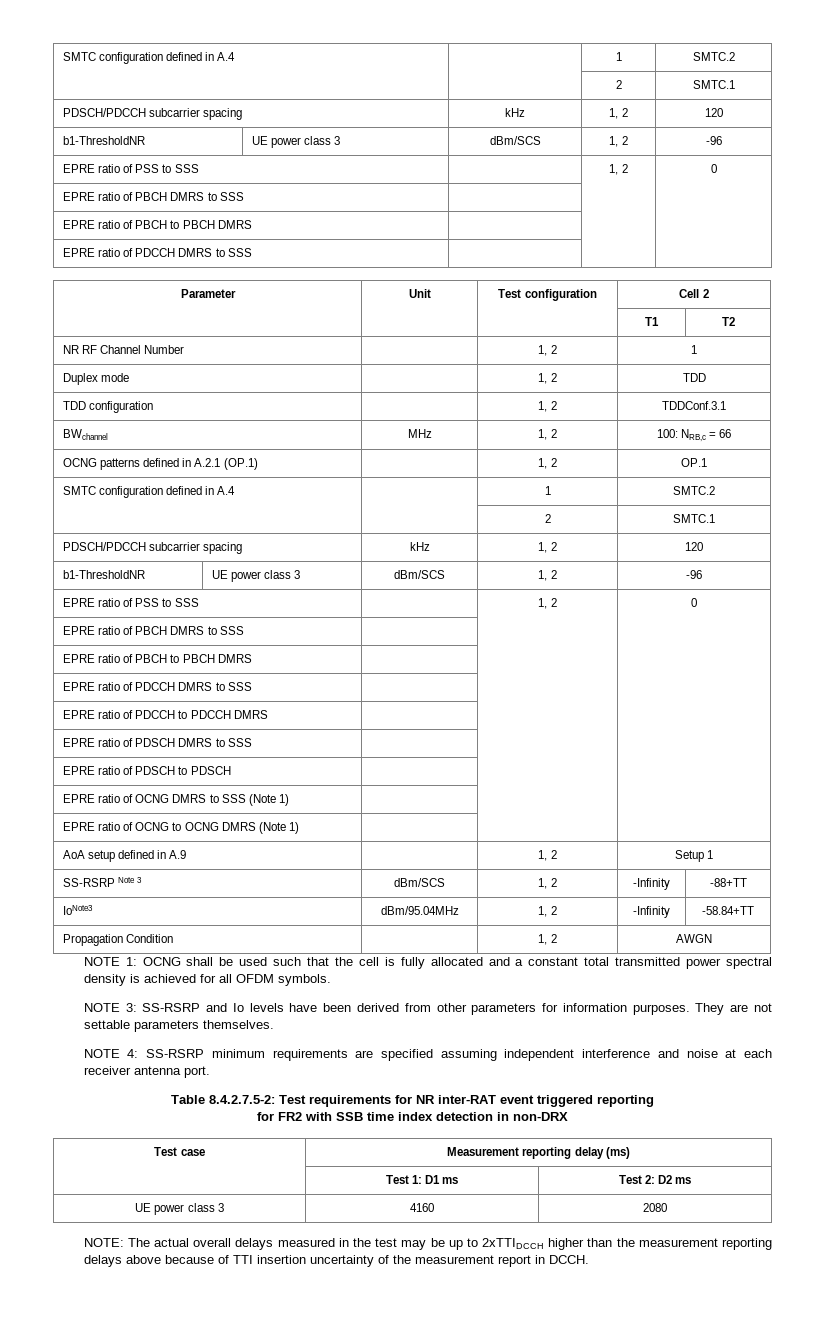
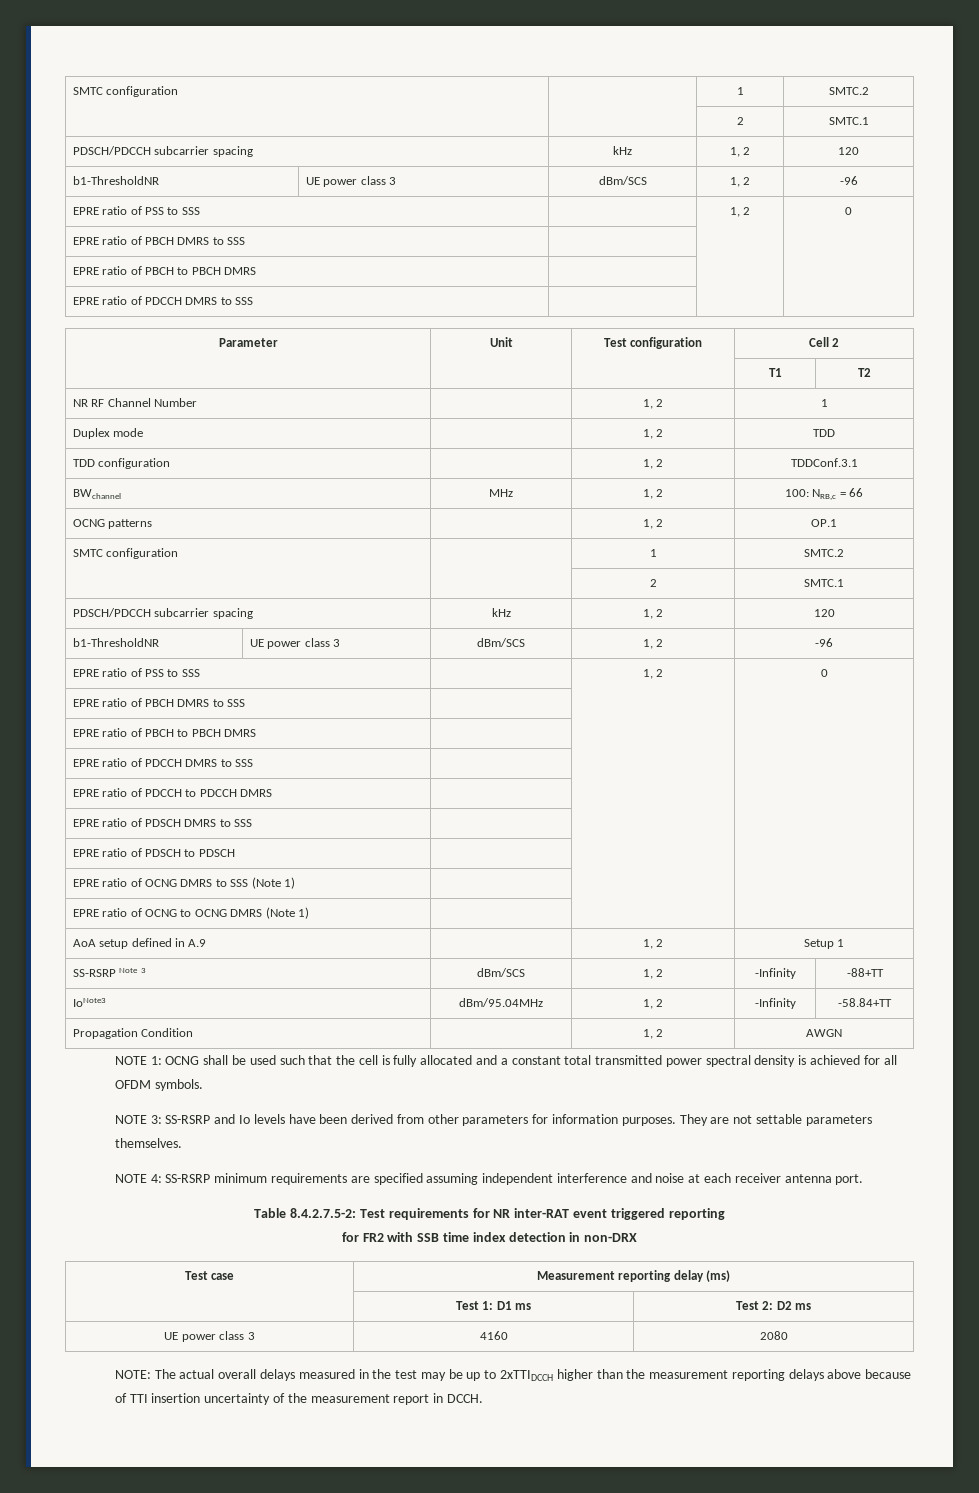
[63,52,236,64] SMTC configuration defined in A.4 -> [72,86,179,97] SMTC configuration
[143,458,258,470] defined in A.2.1 (OP.1) -> (153, 524) none
[166,486,236,495] defined in A.4 -> (179, 553) none

